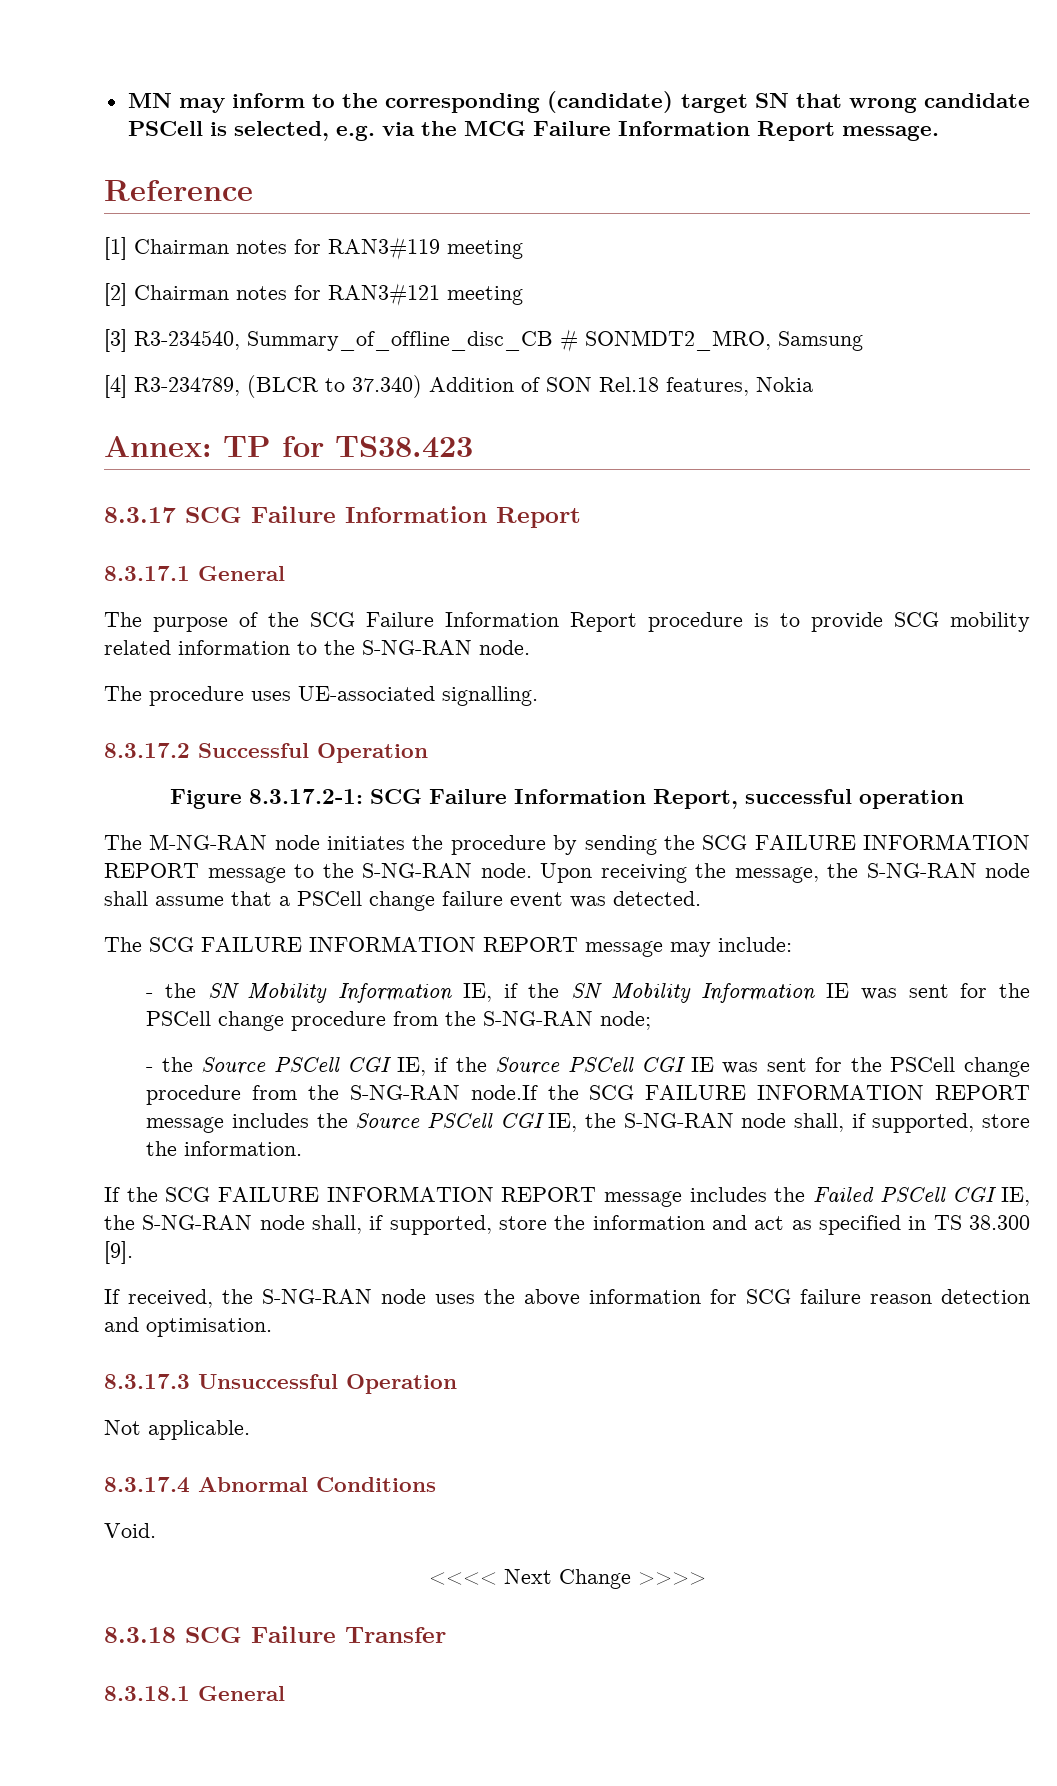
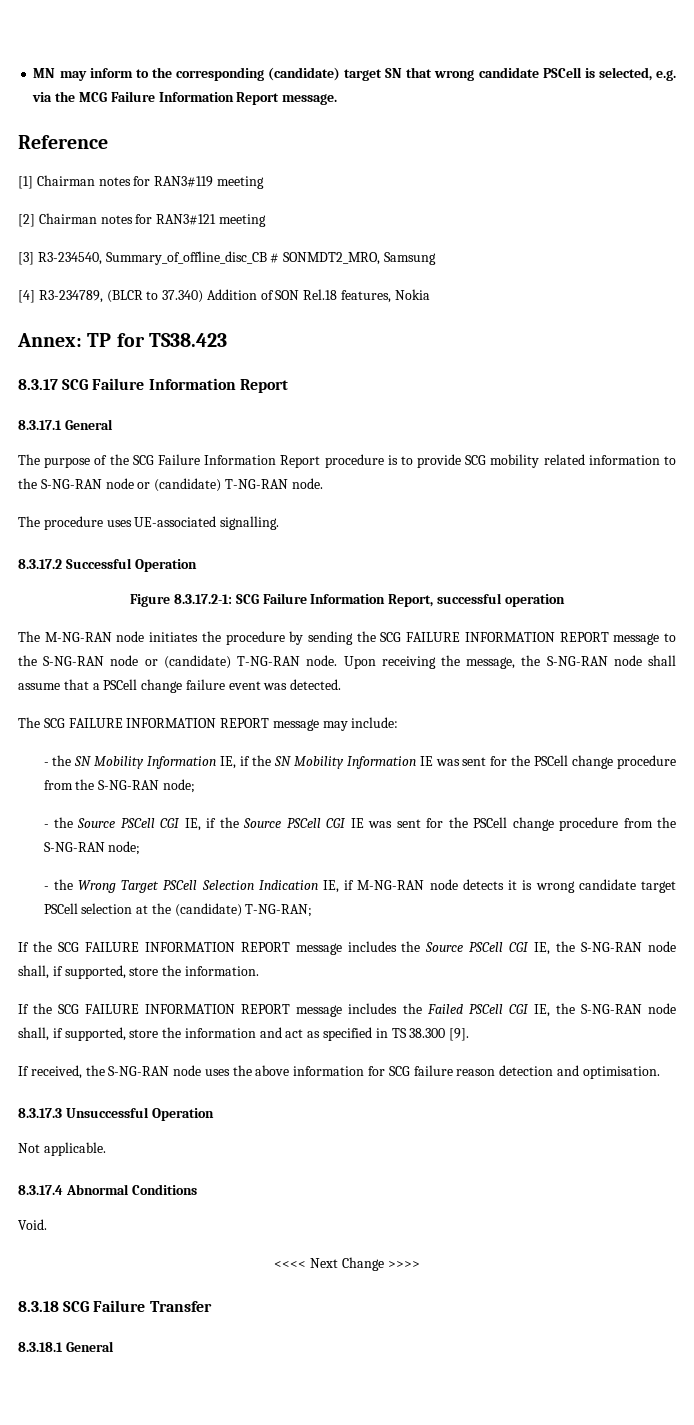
(472, 647) none -> [105,478,288,492] node or (candidate) T-NG-RAN
(472, 870) none -> [110,655,301,669] node or (candidate) T-NG-RAN
[470,1085,538,1100] node.If -> [108,841,141,855] [43,879,676,893] [43,903,313,917] [18,942,29,952] node; // - the Wrong Target PSCell Selection Indication IE, if M-NG-RAN node detects it is wrong candidate target PSCell selection at the (candidate) T-NG-RAN; // If

